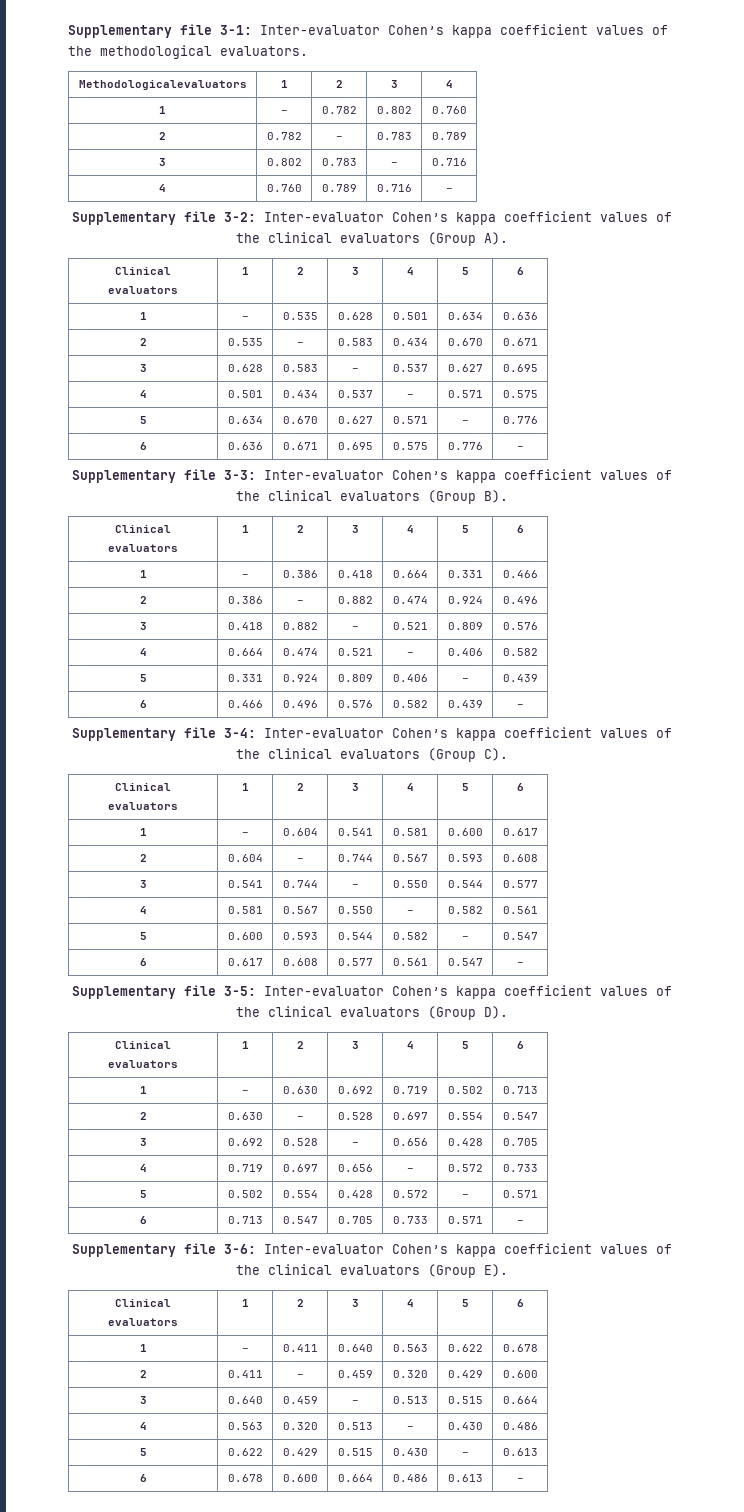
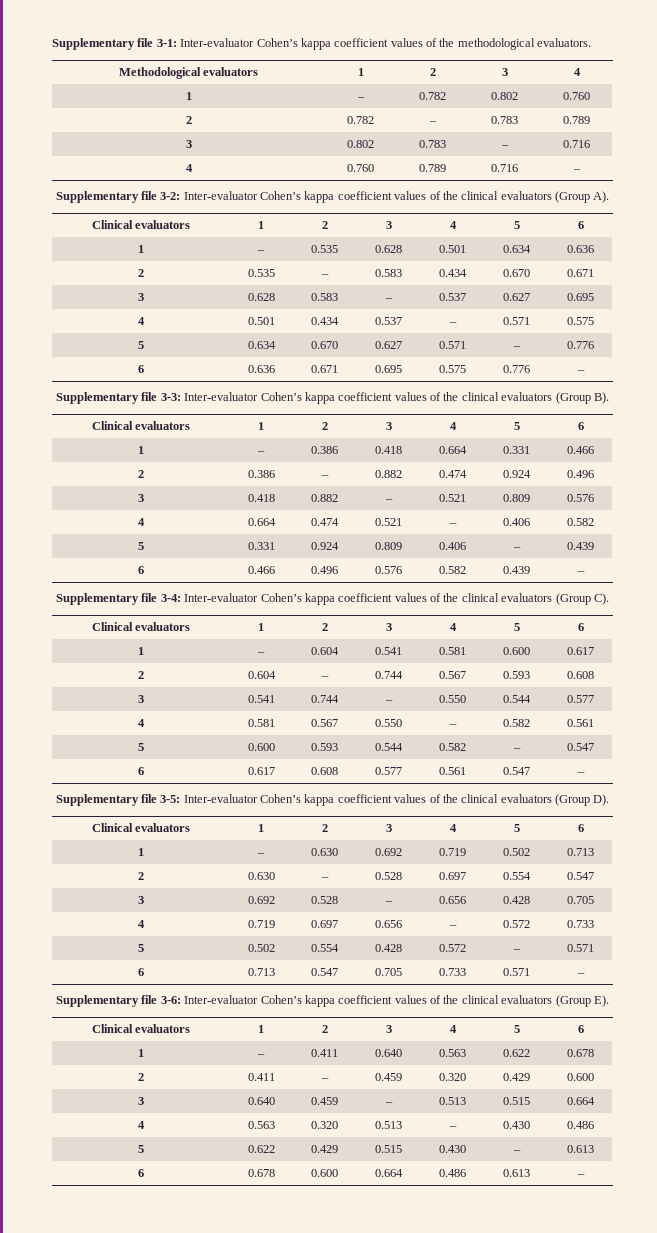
[78,80,247,90] Methodologicalevaluators -> [118,67,259,79] Methodological evaluators

